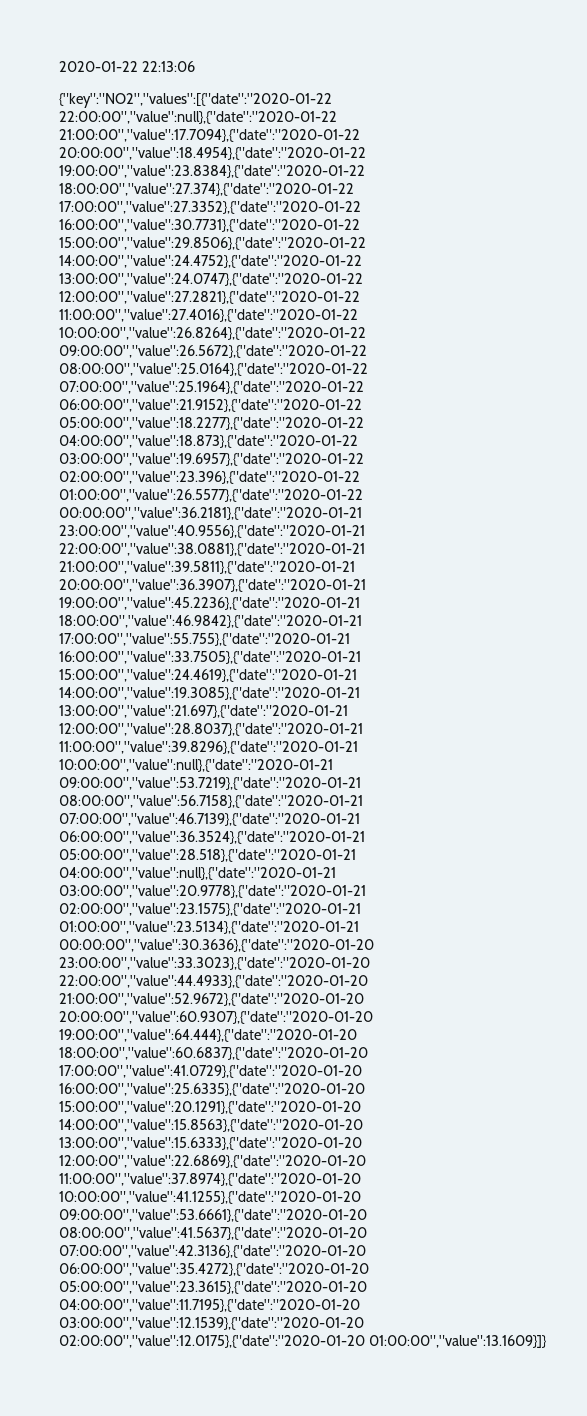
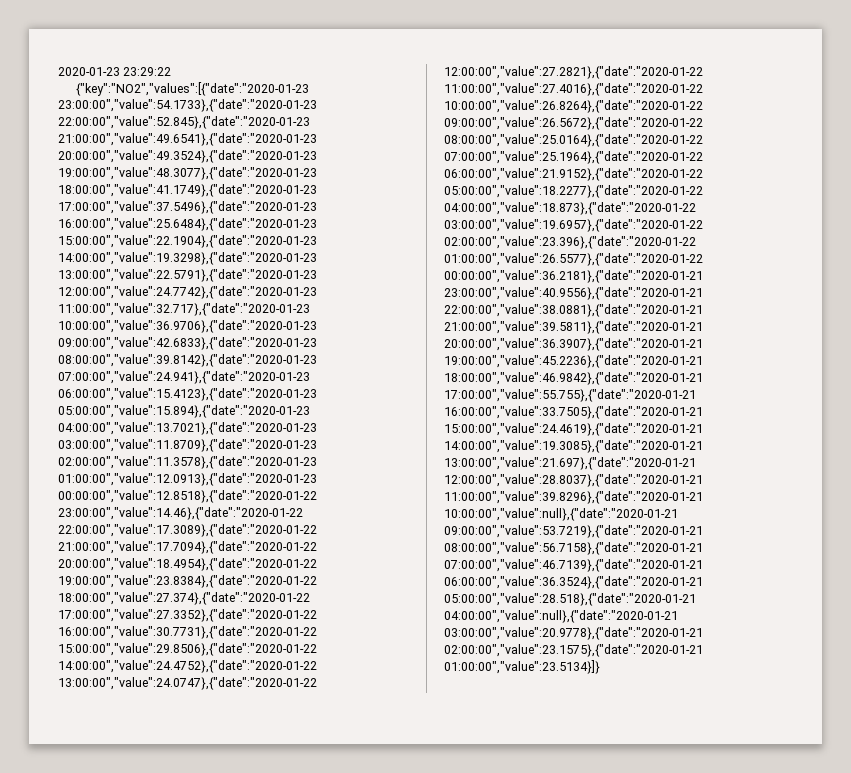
[59,61,195,72] [59,93,332,108] [59,111,337,124] 2020-01-22 22:13:06 // {"key":"NO2","values":[{"date":"2020-01-22 22:00:00","value":null},{"date":"2020-01-22 -> [58,67,172,76] [76,82,310,96] [58,99,317,112] [58,116,310,129] [58,133,317,146] [58,150,317,163] [58,167,317,180] [58,184,317,197] [58,201,317,214] [58,218,317,231] [58,235,317,248] [58,252,317,265] [58,269,317,282] [58,286,317,299] [58,303,310,316] [58,320,317,333] [58,337,317,350] [58,354,317,367] [58,371,310,384] [58,388,317,401] [58,405,310,418] [58,422,317,435] [58,439,317,452] [58,456,317,469] [58,473,317,486] [58,490,317,503] [58,507,303,520] [58,524,317,537] 2020-01-23 23:29:22 // {"key":"NO2","values":[{"date":"2020-01-23 23:00:00","value":54.1733},{"date":"2020-01-23 22:00:00","value":52.845},{"date":"2020-01-23 21:00:00","value":49.6541},{"date":"2020-01-23 20:00:00","value":49.3524},{"date":"2020-01-23 19:00:00","value":48.3077},{"date":"2020-01-23 18:00:00","value":41.1749},{"date":"2020-01-23 17:00:00","value":37.5496},{"date":"2020-01-23 16:00:00","value":25.6484},{"date":"2020-01-23 15:00:00","value":22.1904},{"date":"2020-01-23 14:00:00","value":19.3298},{"date":"2020-01-23 13:00:00","value":22.5791},{"date":"2020-01-23 12:00:00","value":24.7742},{"date":"2020-01-23 11:00:00","value":32.717},{"date":"2020-01-23 10:00:00","value":36.9706},{"date":"2020-01-23 09:00:00","value":42.6833},{"date":"2020-01-23 08:00:00","value":39.8142},{"date":"2020-01-23 07:00:00","value":24.941},{"date":"2020-01-23 06:00:00","value":15.4123},{"date":"2020-01-23 05:00:00","value":15.894},{"date":"2020-01-23 04:00:00","value":13.7021},{"date":"2020-01-23 03:00:00","value":11.8709},{"date":"2020-01-23 02:00:00","value":11.3578},{"date":"2020-01-23 01:00:00","value":12.0913},{"date":"2020-01-23 00:00:00","value":12.8518},{"date":"2020-01-22 23:00:00","value":14.46},{"date":"2020-01-22 22:00:00","value":17.3089},{"date":"2020-01-22
[59,921,359,934] [59,939,374,952] [59,957,370,970] [59,975,368,988] [59,993,364,1006] [59,1011,373,1024] [59,1029,357,1042] [59,1047,368,1060] [59,1065,362,1078] [59,1083,365,1096] [59,1101,361,1114] [59,1119,363,1132] [59,1137,362,1150] [59,1155,366,1168] [59,1173,361,1186] [59,1191,361,1204] [59,1209,367,1222] [59,1227,367,1240] [59,1245,366,1258] [59,1263,369,1276] [59,1281,367,1294] [59,1299,360,1312] [59,1317,364,1330] [59,1335,547,1348] 01:00:00","value":23.5134},{"date":"2020-01-21 00:00:00","value":30.3636},{"date":"2020-01-20 23:00:00","value":33.3023},{"date":"2020-01-20 22:00:00","value":44.4933},{"date":"2020-01-20 21:00:00","value":52.9672},{"date":"2020-01-20 20:00:00","value":60.9307},{"date":"2020-01-20 19:00:00","value":64.444},{"date":"2020-01-20 18:00:00","value":60.6837},{"date":"2020-01-20 17:00:00","value":41.0729},{"date":"2020-01-20 16:00:00","value":25.6335},{"date":"2020-01-20 15:00:00","value":20.1291},{"date":"2020-01-20 14:00:00","value":15.8563},{"date":"2020-01-20 13:00:00","value":15.6333},{"date":"2020-01-20 12:00:00","value":22.6869},{"date":"2020-01-20 11:00:00","value":37.8974},{"date":"2020-01-20 10:00:00","value":41.1255},{"date":"2020-01-20 09:00:00","value":53.6661},{"date":"2020-01-20 08:00:00","value":41.5637},{"date":"2020-01-20 07:00:00","value":42.3136},{"date":"2020-01-20 06:00:00","value":35.4272},{"date":"2020-01-20 05:00:00","value":23.3615},{"date":"2020-01-20 04:00:00","value":11.7195},{"date":"2020-01-20 03:00:00","value":12.1539},{"date":"2020-01-20 02:00:00","value":12.0175},{"date":"2020-01-20 01:00:00","value":13.1609}]} -> [444,660,600,674] 01:00:00","value":23.5134}]}

